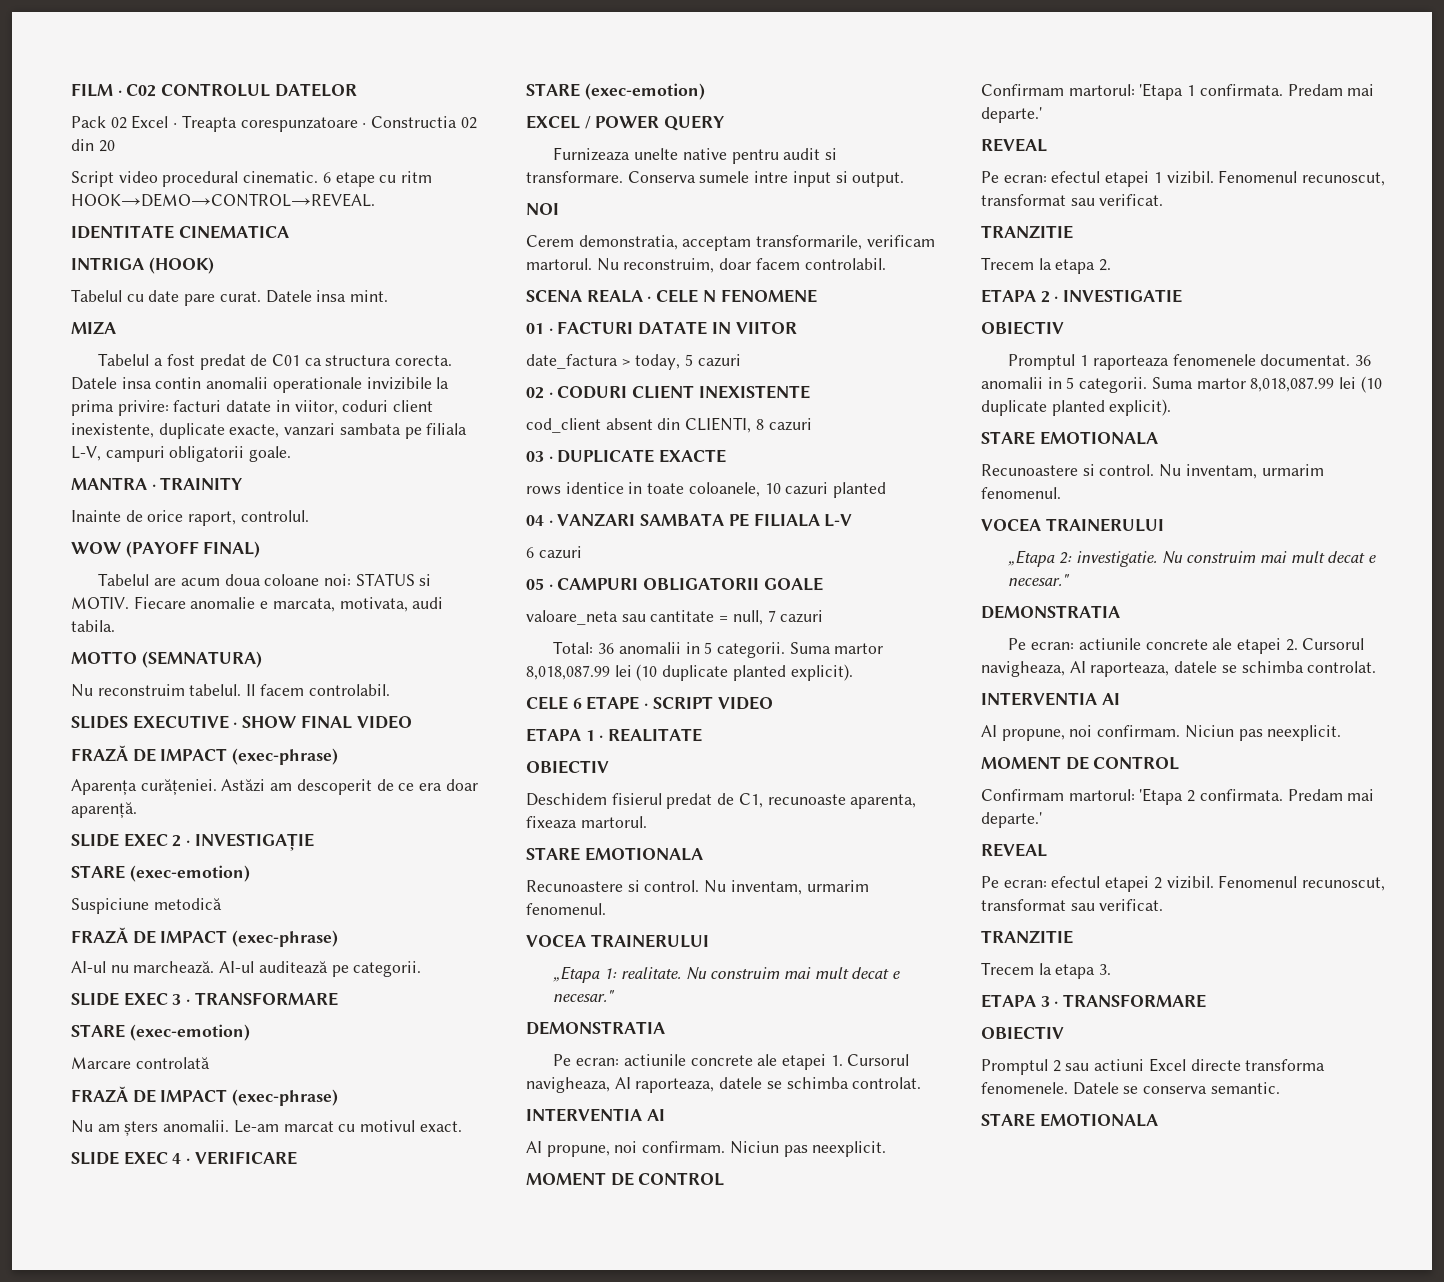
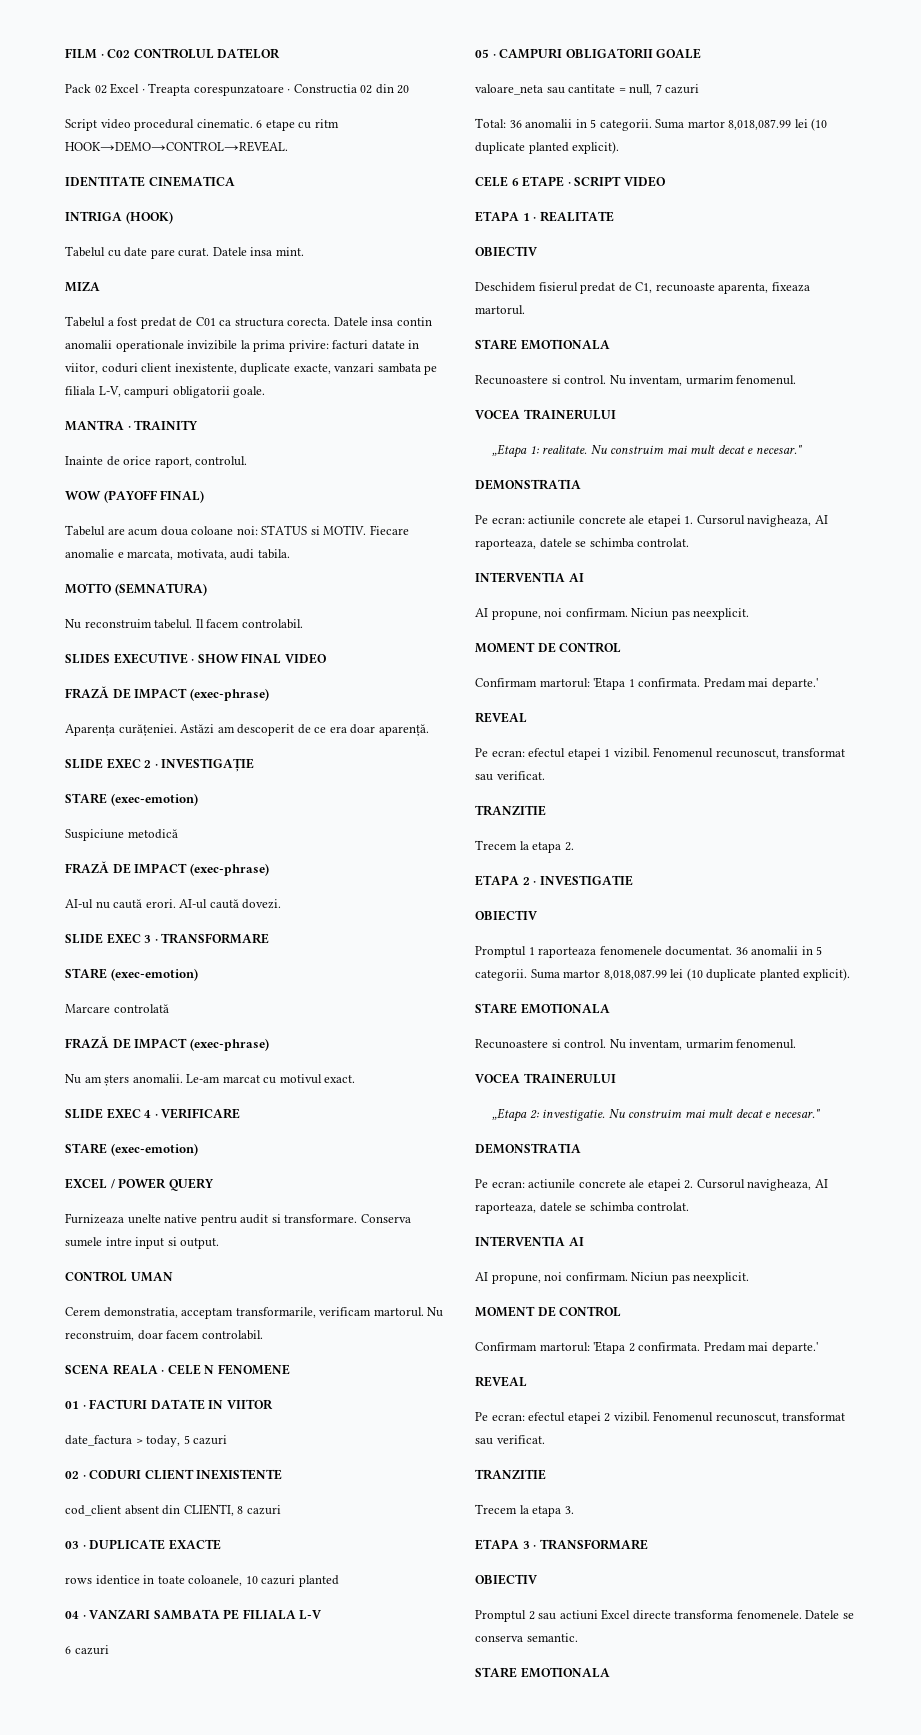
[133,961,422,977] marchează. AI-ul auditează pe categorii. -> [113,899,282,909] caută erori. AI-ul caută dovezi.
[526,203,559,215] NOI -> [65,1271,173,1282] CONTROL UMAN

